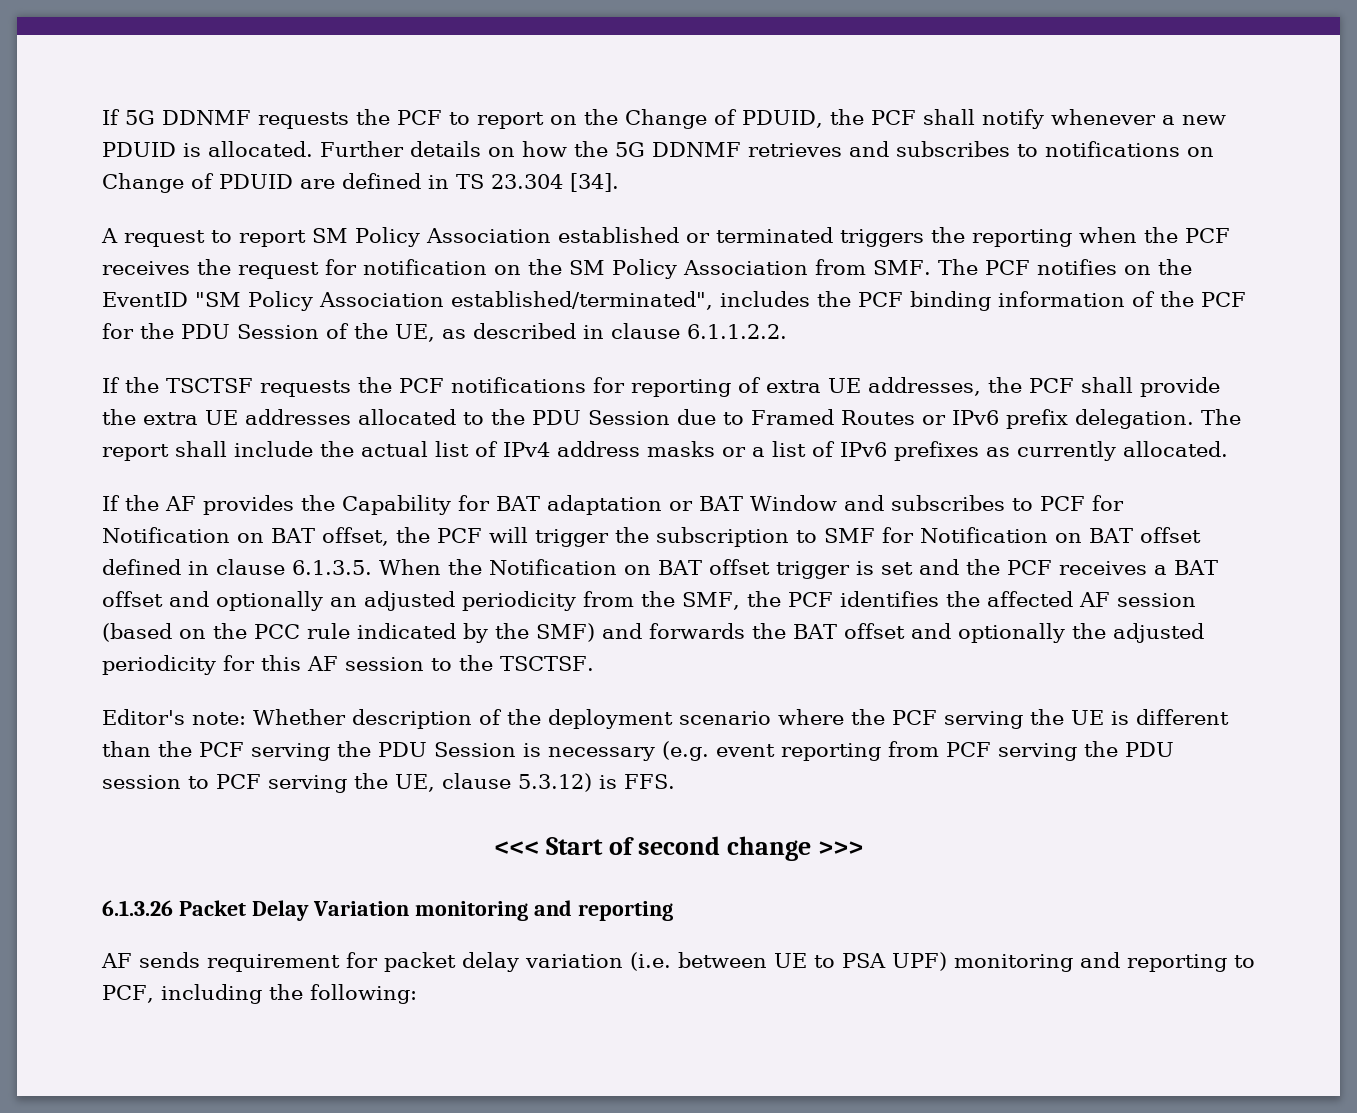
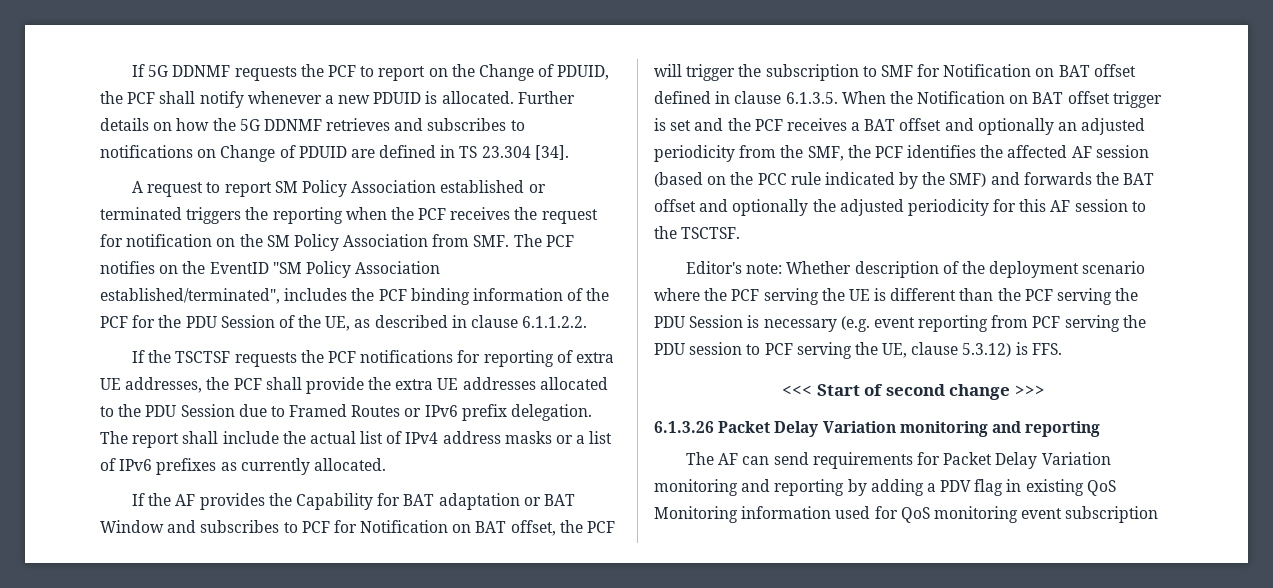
[101,952,1255,972] [102,984,417,1004] AF sends requirement for packet delay variation (i.e. between UE to PSA UPF) monitoring and reporting to PCF, including the following: -> [686,452,1111,469] [654,479,1116,496] [654,506,1159,523] The AF can send requirements for Packet Delay Variation monitoring and reporting by adding a PDV flag in existing QoS Monitoring information used for QoS monitoring event subscription

